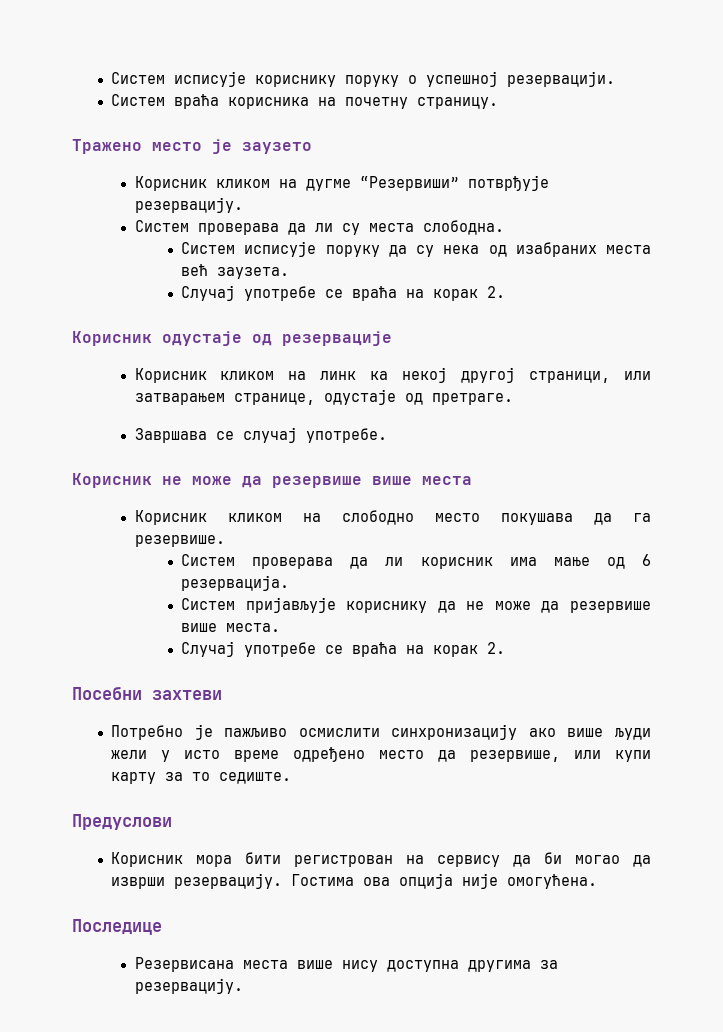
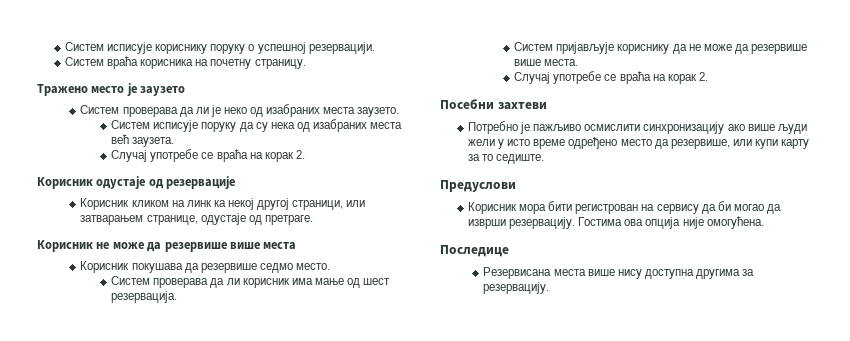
[134,175,549,191] [134,197,243,213] [134,220,504,235] Корисник кликом на дугме “Резервиши” потврђује резервацију. // Систем проверава да ли су места слободна. -> [80,104,400,117] Систем проверава да ли је неко од изабраних места заузето.
[134,427,387,443] // Завршава се случај употребе. -> (313, 220) none
[227,510,651,525] [134,535,225,547] кликом на слободно место покушава да га резервише. -> [131,263,330,273] покушава да резервише седмо место.
[642,554,652,566] 6 -> [363,278,391,285] шест

